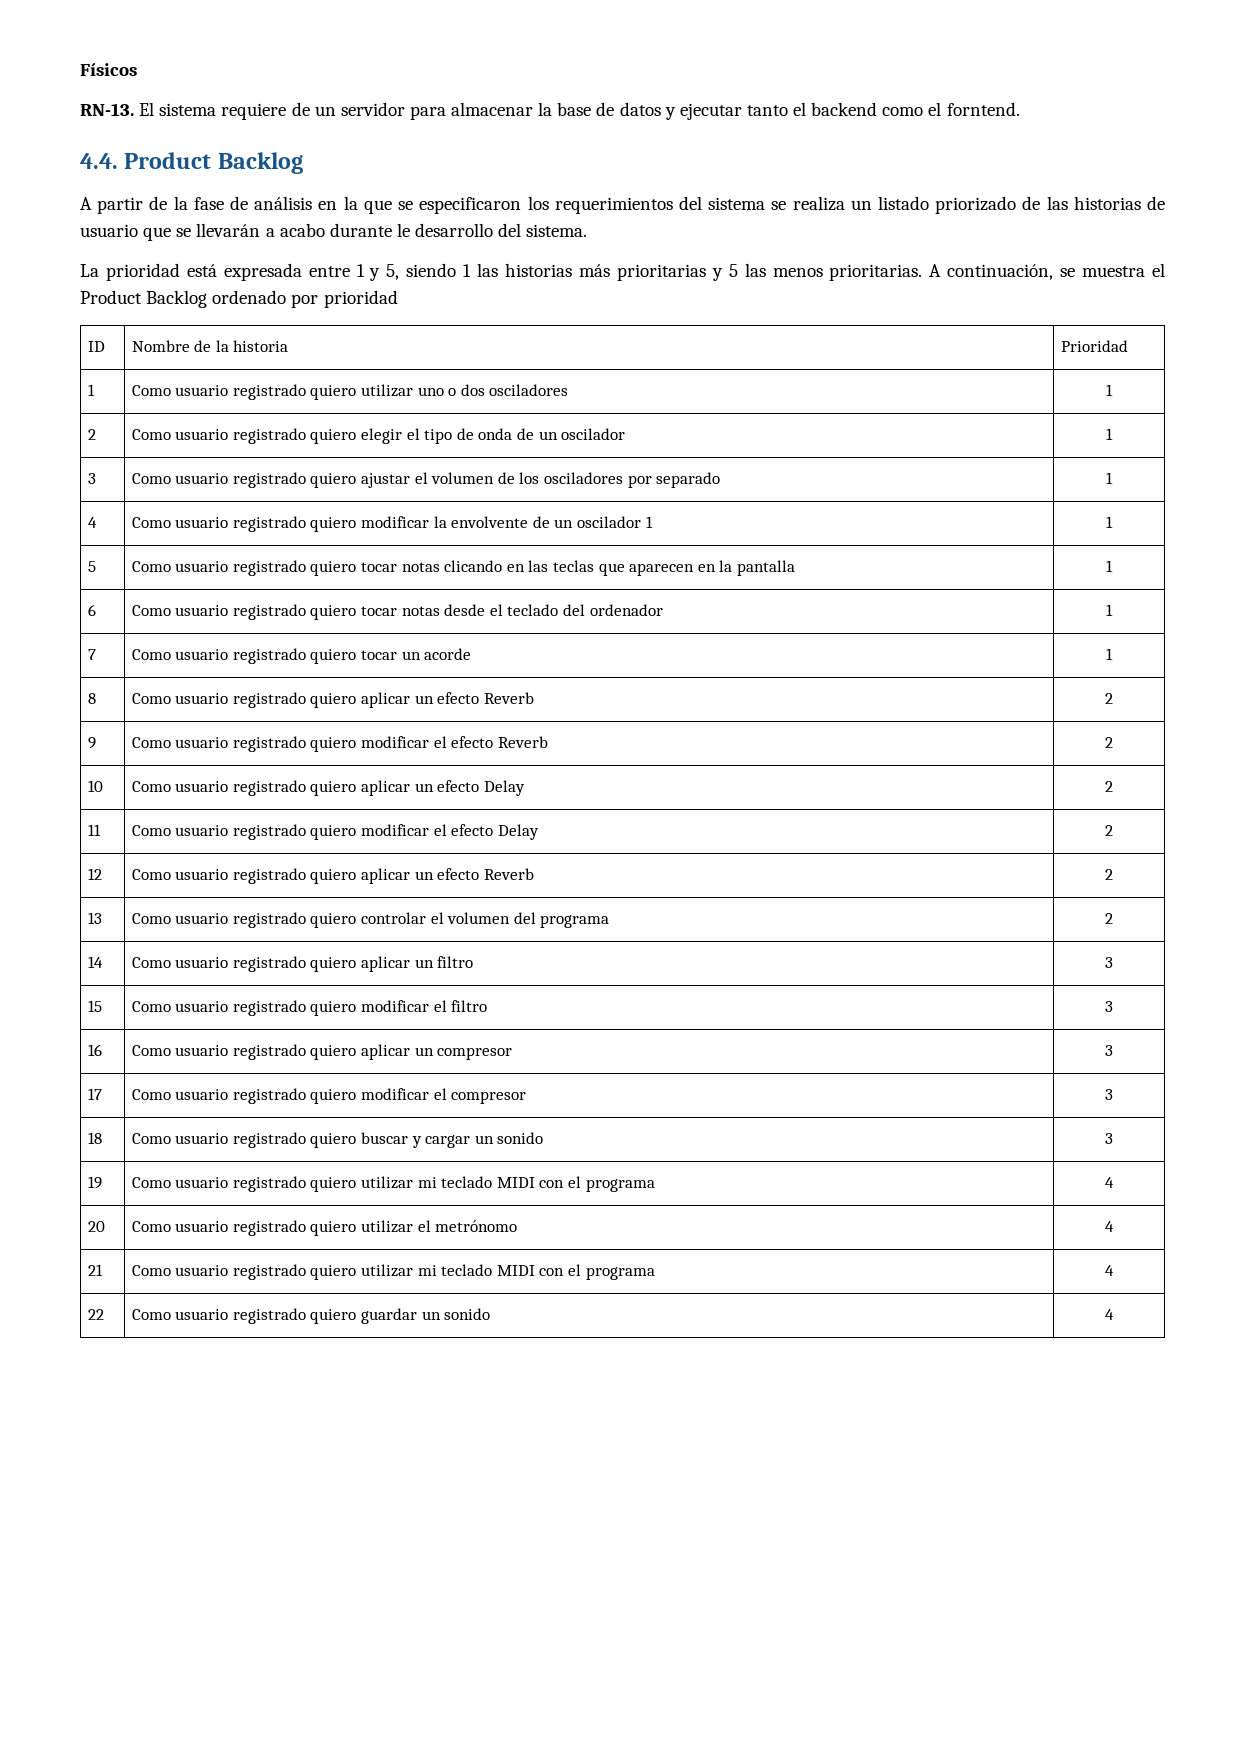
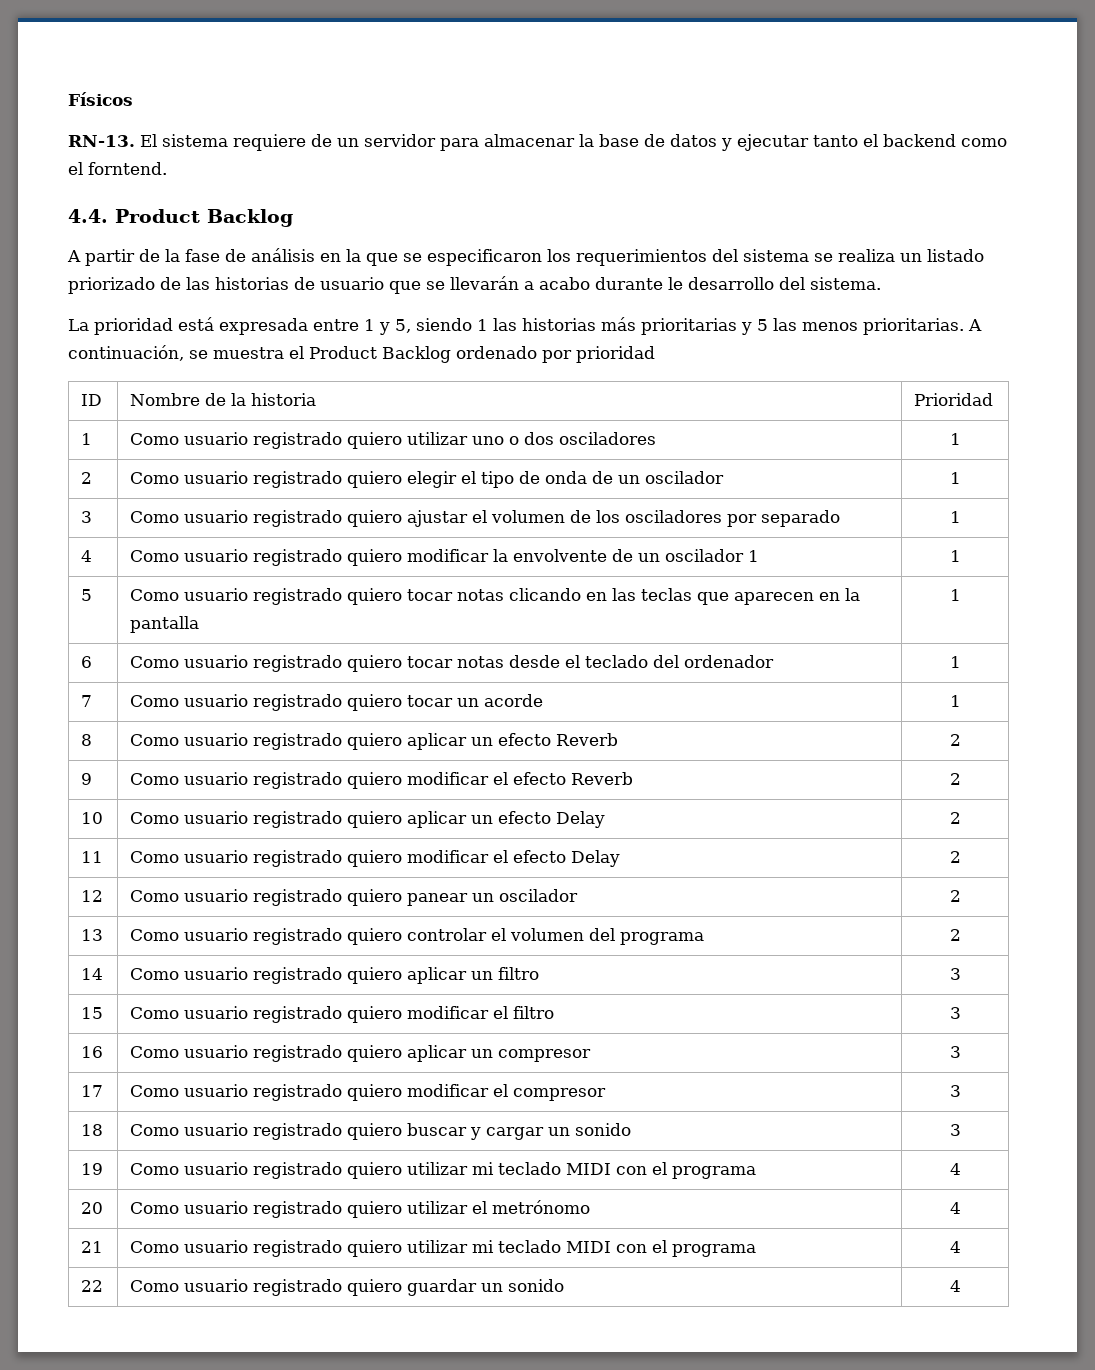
[361,868,534,884] aplicar un efecto Reverb -> [407,889,579,906] panear un oscilador

